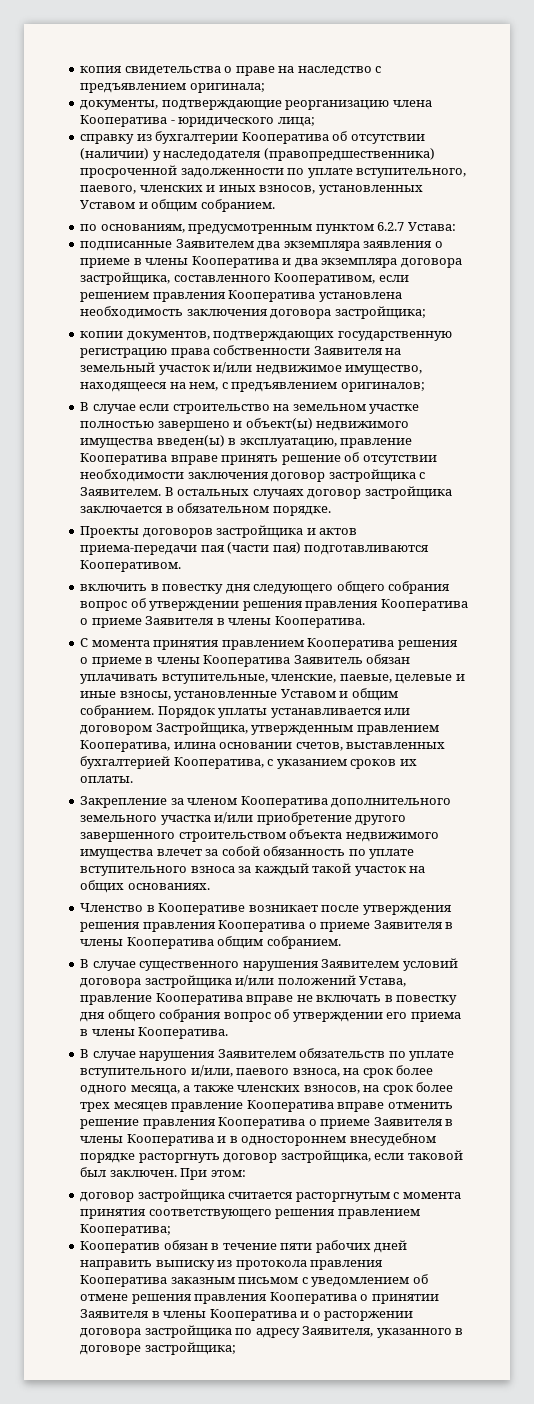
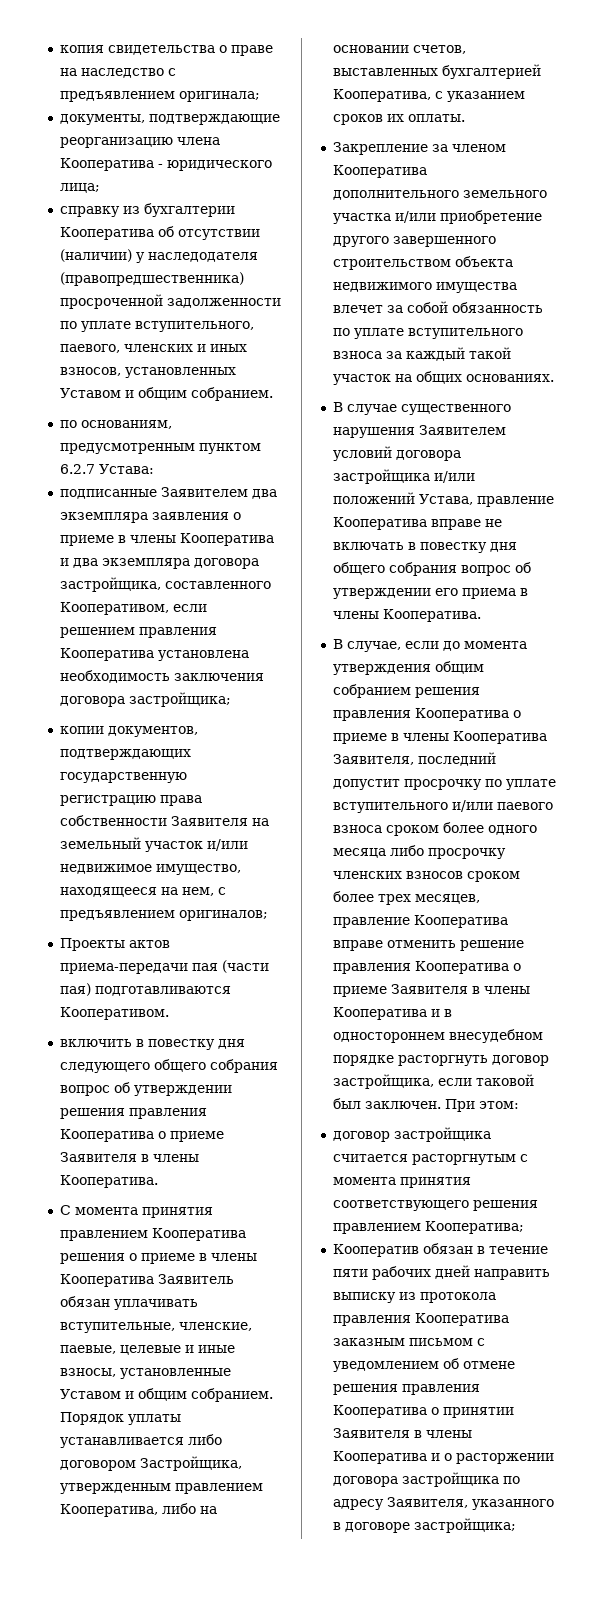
[80,402,420,414] [80,418,410,431] [80,435,413,448] [80,452,437,465] [80,469,426,482] [80,486,452,499] [80,503,331,516] [80,525,316,538] В случае если строительство на земельном участке полностью завершено и объект(ы) недвижимого имущества введен(ы) в эксплуатацию, правление Кооператива вправе принять решение об отсутствии необходимости заключения договор застройщика с Заявителем. В остальных случаях договор застройщика заключается в обязательном порядке. // Проекты договоров застройщика и -> [59,938,125,951] Проекты
[384,708,411,715] или -> [187,1434,222,1445] либо
[173,742,216,749] илина -> [161,1503,217,1514] либо на
[80,903,452,915] [80,920,454,932] [80,936,341,949] // Членство в Кооперативе возникает после утверждения решения правления Кооператива о приеме Заявителя в члены Кооператива общим собранием. -> (554, 378) none
[92,1048,455,1061] [80,1065,434,1078] [80,1085,413,1095] случае нарушения Заявителем обязательств по уплате вступительного и/или, паевого взноса, на срок более одного месяца, а также членских взносов, на срок -> [346,641,527,652] [332,661,484,675] [332,684,480,698] [332,708,521,721] [332,731,547,744] [332,752,496,766] [332,779,556,790] [332,800,553,813] [332,822,537,836] [332,845,506,859] [332,871,520,882] случае, если до момента утверждения общим собранием решения правления Кооператива о приеме в члены Кооператива Заявителя, последний допустит просрочку по уплате вступительного и/или паевого взноса сроком более одного месяца либо просрочку членских взносов сроком
[113,1102,168,1112] месяцев -> [414,894,480,904] месяцев,

